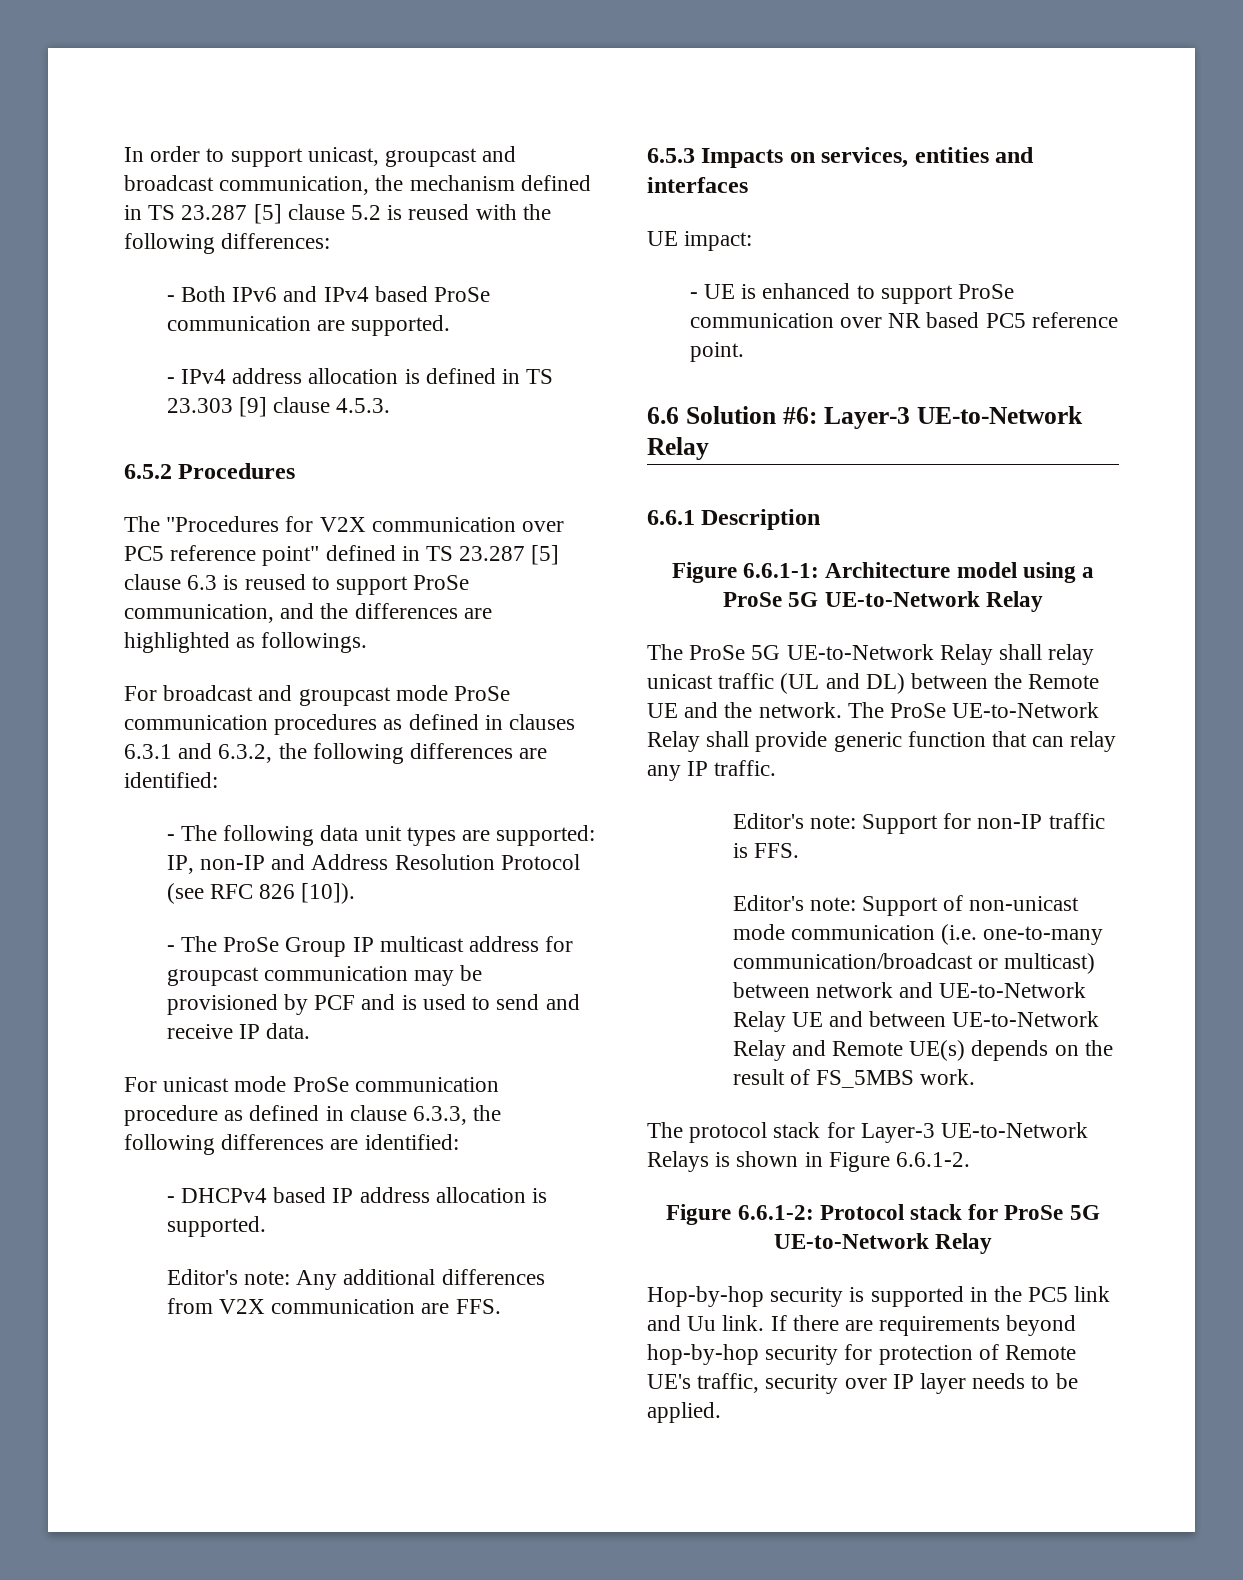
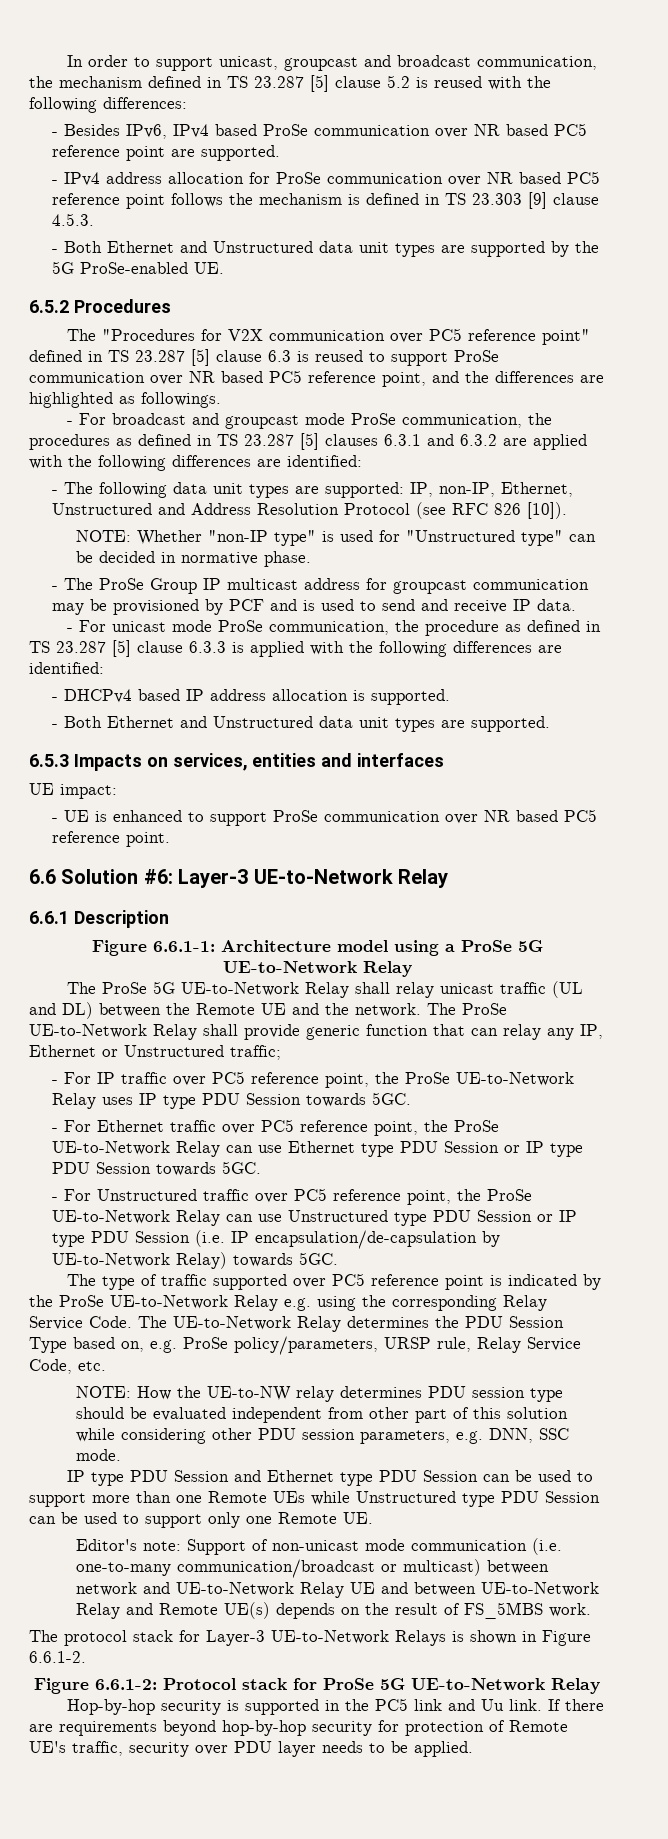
[181,286,318,302] Both IPv6 and -> [64,124,168,139] Besides IPv6,
(311, 323) none -> [435,123,588,138] [52,145,166,161] over NR based PC5 reference point
(399, 376) none -> [249,171,601,186] [52,193,343,209] for ProSe communication over NR based PC5 reference point follows the mechanism
(391, 405) none -> [52,241,600,257] [52,261,225,274] // - Both Ethernet and Unstructured data unit types are supported by the 5G ProSe-enabled UE.
[124,604,274,623] communication, -> [29,370,426,387] communication over NR based PC5 reference point,
(368, 642) none -> [67,421,74,425] -
[124,715,268,730] communication -> [402,413,553,428] communication, the
[509,714,576,730] [124,743,273,763] clauses 6.3.1 and 6.3.2, -> [217,433,587,450] [29,455,63,469] TS 23.287 [5] clauses 6.3.1 and 6.3.2 are applied with
[200,855,266,870] non-IP -> [439,482,574,497] [52,503,153,515] non-IP, Ethernet, Unstructured
(356, 893) none -> [75,530,596,546] [75,551,311,567] // NOTE: Whether "non-IP type" is used for "Unstructured type" can be decided in normative phase.
(311, 1031) none -> [67,628,74,632] -
[354,1077,499,1092] communication -> [269,620,420,635] communication, the
[349,1105,468,1125] clause 6.3.3, -> [29,640,344,657] TS 23.287 [5] clause 6.3.3 is applied with
[166,1269,545,1290] [166,1298,501,1314] Editor's note: Any additional differences from V2X communication are FFS. -> [52,716,551,732] - Both Ethernet and Unstructured data unit types are supported.
[687,760,777,776] [732,813,1105,834] [732,843,799,858] IP traffic. // Editor's note: Support for non-IP traffic is FFS. -> [580,1024,603,1039] [29,1045,281,1060] [52,1071,575,1088] [52,1092,412,1109] [52,1119,500,1136] [52,1141,584,1157] [52,1161,262,1176] [52,1188,533,1205] [52,1210,578,1226] [52,1230,501,1249] [52,1252,339,1269] [67,1273,602,1290] [29,1295,547,1311] [29,1316,564,1332] [29,1336,581,1355] [29,1359,106,1374] [75,1386,563,1402] [75,1407,568,1423] [75,1428,569,1444] [75,1449,121,1461] [67,1470,594,1486] [29,1491,600,1507] [29,1512,373,1528] IP, Ethernet or Unstructured traffic; // - For IP traffic over PC5 reference point, the ProSe UE-to-Network Relay uses IP type PDU Session towards 5GC. // - For Ethernet traffic over PC5 reference point, the ProSe UE-to-Network Relay can use Ethernet type PDU Session or IP type PDU Session towards 5GC. // - For Unstructured traffic over PC5 reference point, the ProSe UE-to-Network Relay can use Unstructured type PDU Session or IP type PDU Session (i.e. IP encapsulation/de-capsulation by UE-to-Network Relay) towards 5GC. // The type of traffic supported over PC5 reference point is indicated by the ProSe UE-to-Network Relay e.g. using the corresponding Relay Service Code. The UE-to-Network Relay determines the PDU Session Type based on, e.g. ProSe policy/parameters, URSP rule, Relay Service Code, etc. // NOTE: How the UE-to-NW relay determines PDU session type should be evaluated independent from other part of this solution while considering other PDU session parameters, e.g. DNN, SSC mode. // IP type PDU Session and Ethernet type PDU Session can be used to support more than one Remote UEs while Unstructured type PDU Session can be used to support only one Remote UE.
[892,1374,914,1389] IP -> [234,1741,272,1753] PDU

